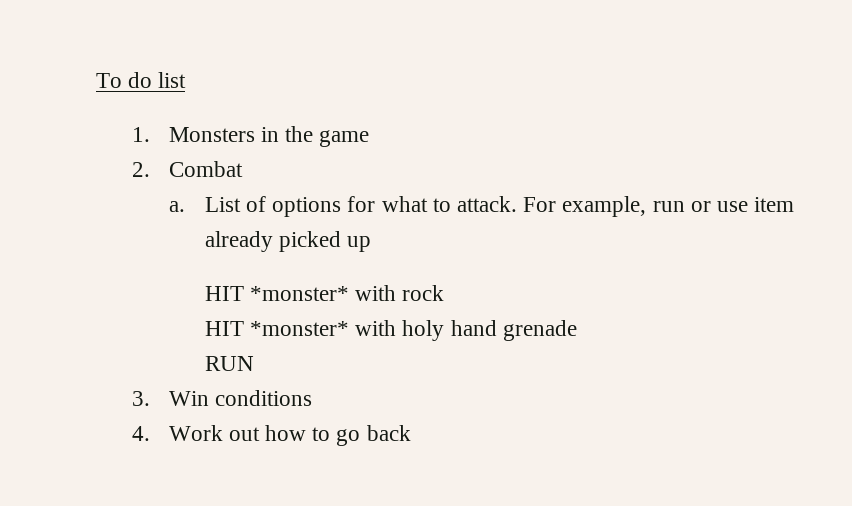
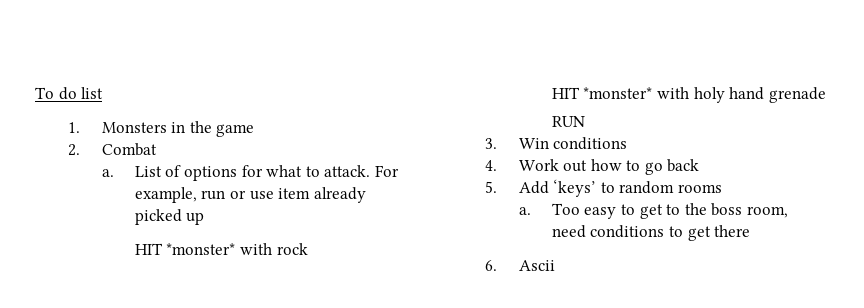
(411, 433) none -> [485,179,722,197] [518,203,788,219] [551,225,751,241] [485,260,555,271] // 5. Add ‘keys’ to random rooms // a. Too easy to get to the boss room, need conditions to get there // 6. Ascii

